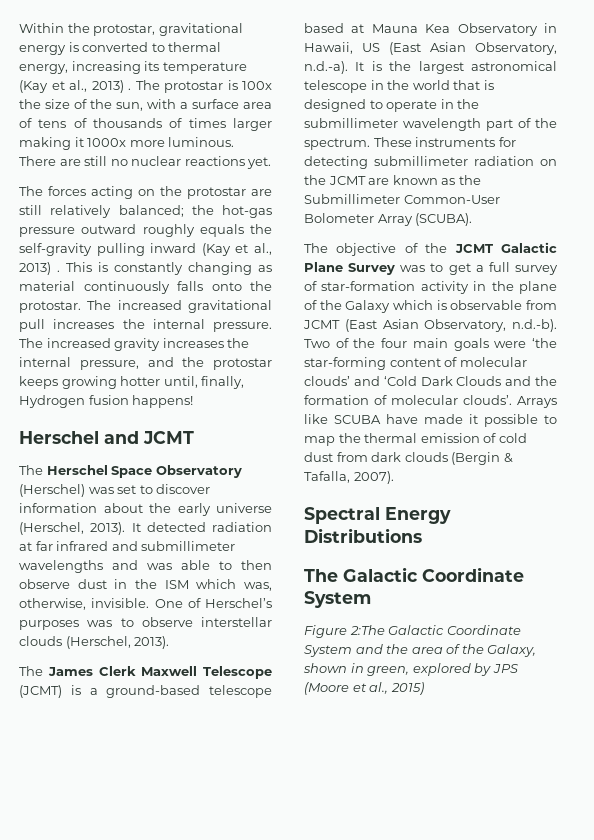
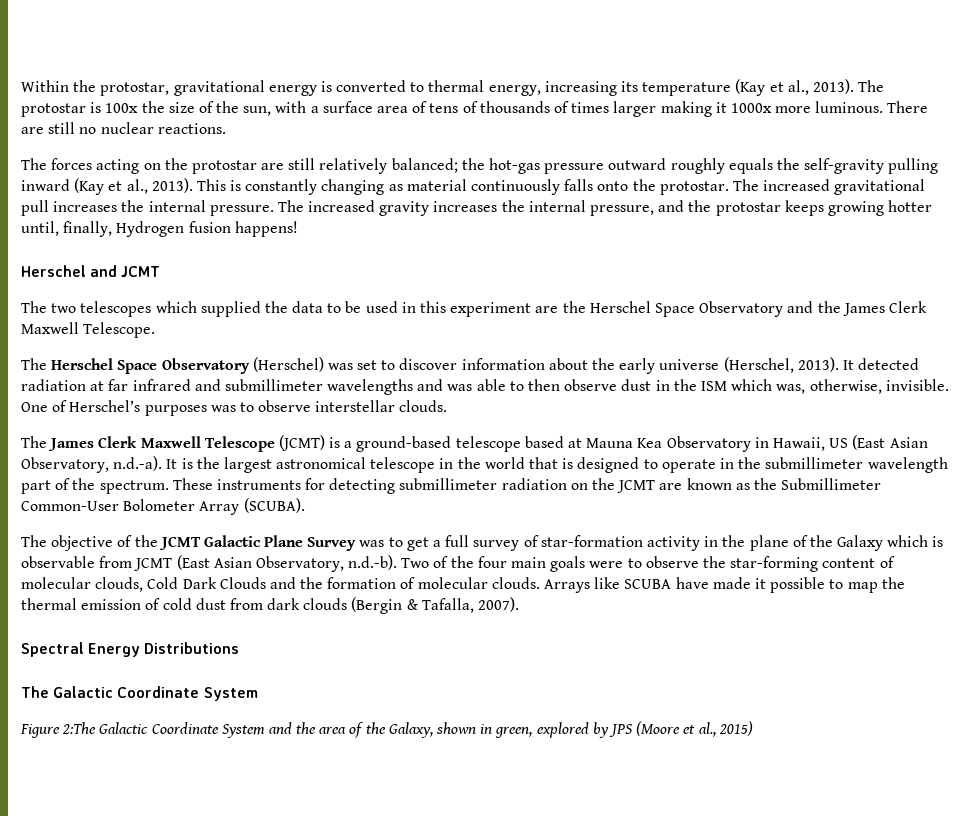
[91,80,131,93] 2013) . -> [812,79,854,94] 2013).
[184,156,272,169] reactions yet. -> [157,123,226,134] reactions.
[19,262,60,275] 2013) . -> [151,178,193,193] 2013).
(194, 437) none -> [21,301,927,317] [21,322,156,338] // The two telescopes which supplied the data to be used in this experiment are the Herschel Space Observatory and the James Clerk Maxwell Telescope.
[19,636,170,649] clouds (Herschel, 2013). -> [399,400,448,412] clouds.
[532,338,557,348] ‘the -> [627,556,726,568] to observe the
[304,376,417,386] clouds’ and ‘Cold -> [95,577,179,592] clouds, Cold
[463,395,512,405] clouds’. -> [491,577,540,589] clouds.

